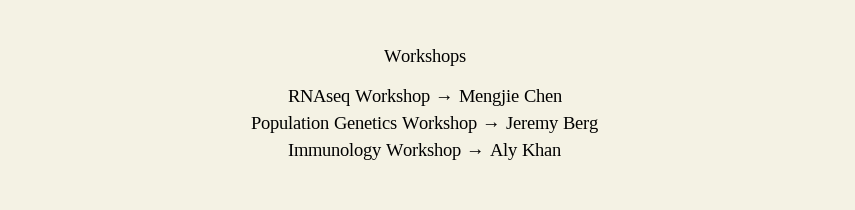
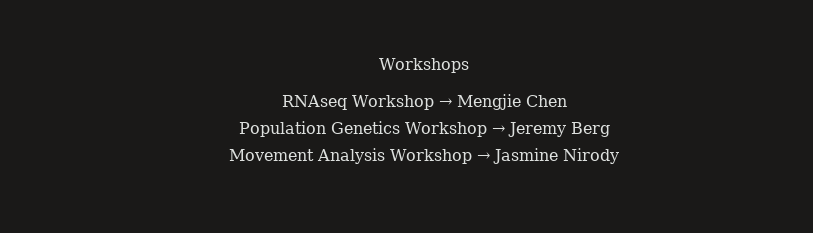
[288,143,561,160] Immunology Workshop → Aly Khan -> [229,148,619,164] Movement Analysis Workshop → Jasmine Nirody

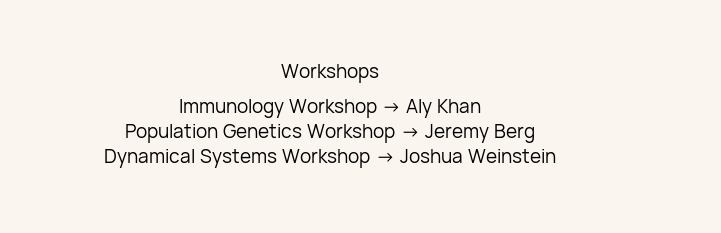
[281,94,567,110] RNAseq Workshop → Mengjie Chen -> [178,99,482,118] Immunology Workshop → Aly Khan
[229,148,619,164] Movement Analysis Workshop → Jasmine Nirody -> [104,149,556,168] Dynamical Systems Workshop → Joshua Weinstein

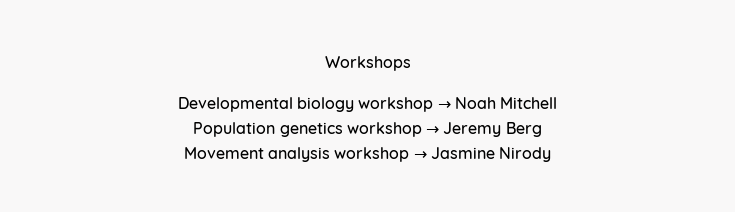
[178,99,482,118] Immunology Workshop → Aly Khan -> [177,97,558,112] Developmental biology workshop → Noah Mitchell
[223,124,396,143] Genetics Workshop -> [279,122,422,137] genetics workshop
[104,149,556,168] Dynamical Systems Workshop → Joshua Weinstein -> [183,147,552,162] Movement analysis workshop → Jasmine Nirody

